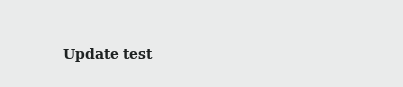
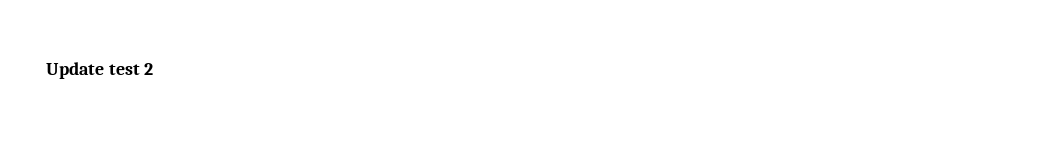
(153, 54) none -> [144,63,154,75] 2

